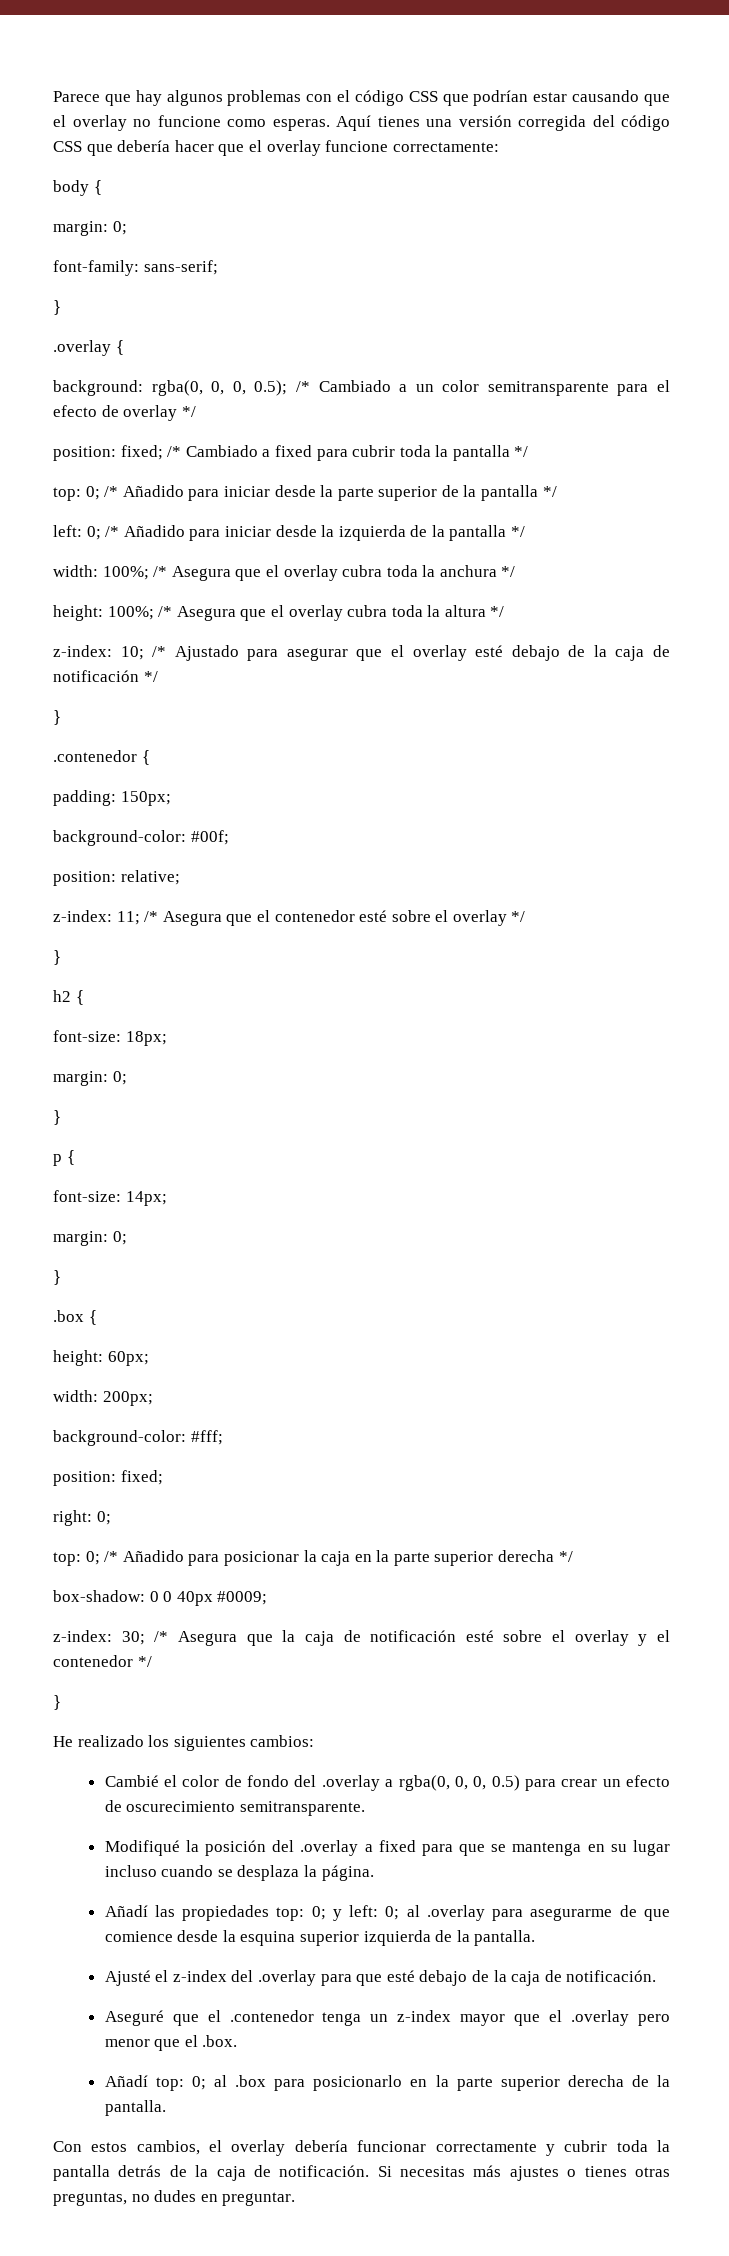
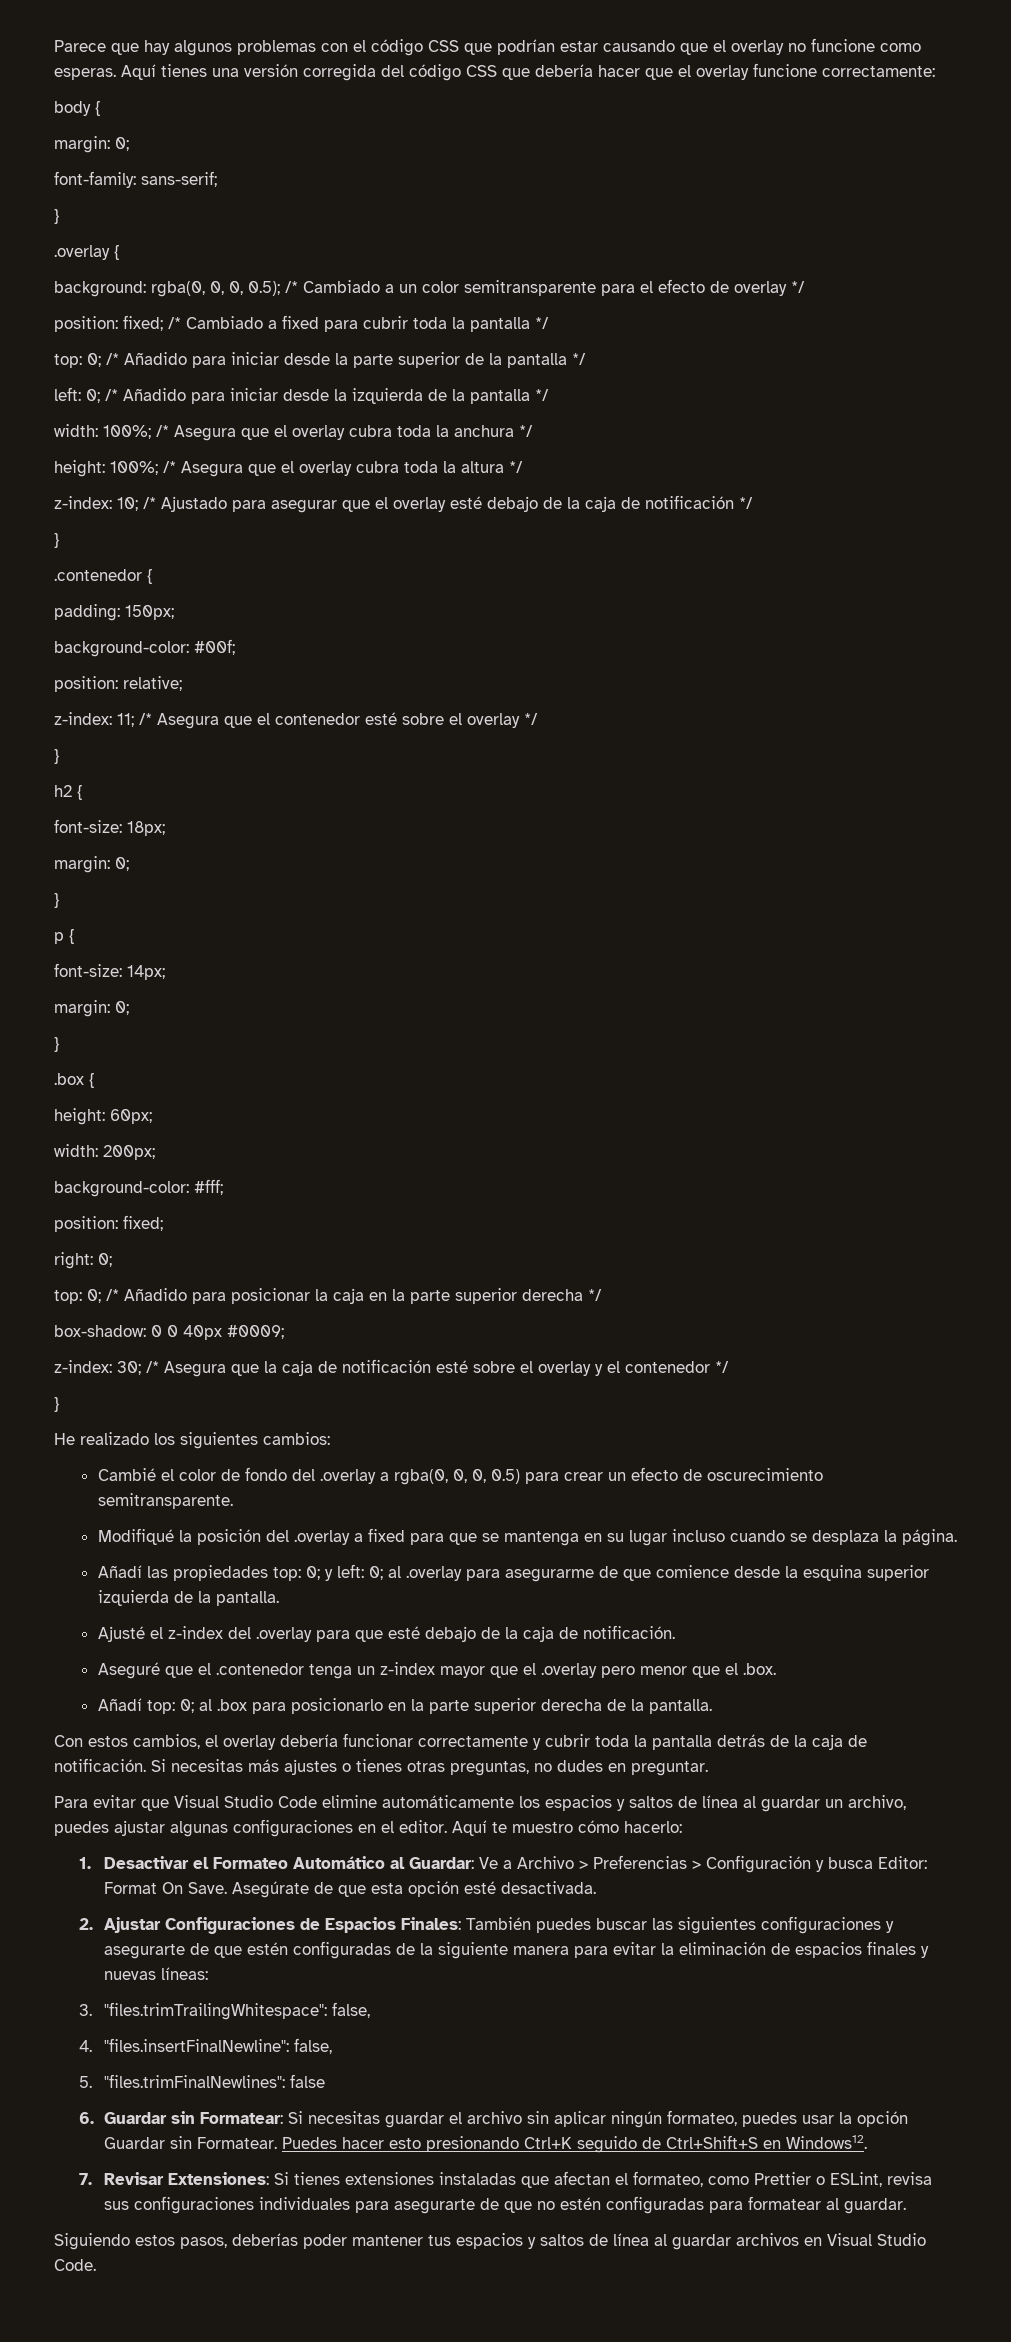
(296, 2199) none -> [54,1795,906,1812] [54,1819,682,1837] [78,1855,927,1873] [103,1881,596,1898] [78,1916,894,1934] [103,1941,929,1959] [103,1967,208,1980] [78,2002,370,2020] [78,2038,332,2054] [78,2074,325,2088] [78,2110,908,2128] [103,2135,867,2153] [78,2171,932,2188] [103,2196,906,2214] [54,2233,926,2250] [54,2259,96,2271] // Para evitar que Visual Studio Code elimine automáticamente los espacios y saltos de línea al guardar un archivo, puedes ajustar algunas configuraciones en el editor. Aquí te muestro cómo hacerlo: // 1. Desactivar el Formateo Automático al Guardar: Ve a Archivo > Preferencias > Configuración y busca Editor: Format On Save. Asegúrate de que esta opción esté desactivada. // 2. Ajustar Configuraciones de Espacios Finales: También puedes buscar las siguientes configuraciones y asegurarte de que estén configuradas de la siguiente manera para evitar la eliminación de espacios finales y nuevas líneas: // 3. "files.trimTrailingWhitespace": false, // 4. "files.insertFinalNewline": false, // 5. "files.trimFinalNewlines": false // 6. Guardar sin Formatear: Si necesitas guardar el archivo sin aplicar ningún formateo, puedes usar la opción Guardar sin Formatear. Puedes hacer esto presionando Ctrl+K seguido de Ctrl+Shift+S en Windows12. // 7. Revisar Extensiones: Si tienes extensiones instaladas que afectan el formateo, como Prettier o ESLint, revisa sus configuraciones individuales para asegurarte de que no estén configuradas para formatear al guardar. // Siguiendo estos pasos, deberías poder mantener tus espacios y saltos de línea al guardar archivos en Visual Studio Code.

